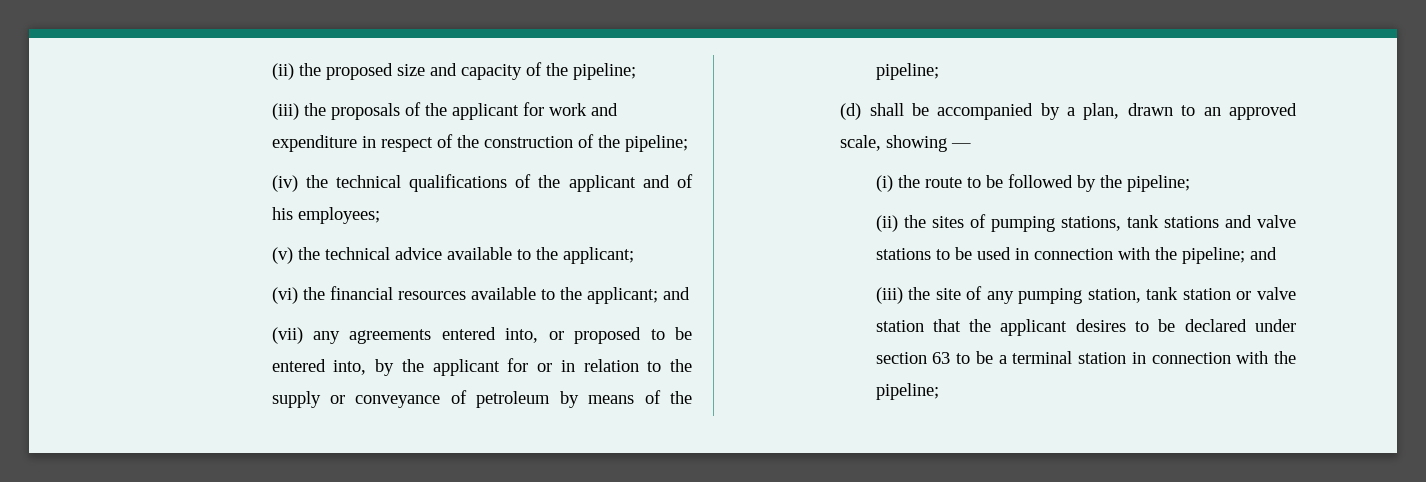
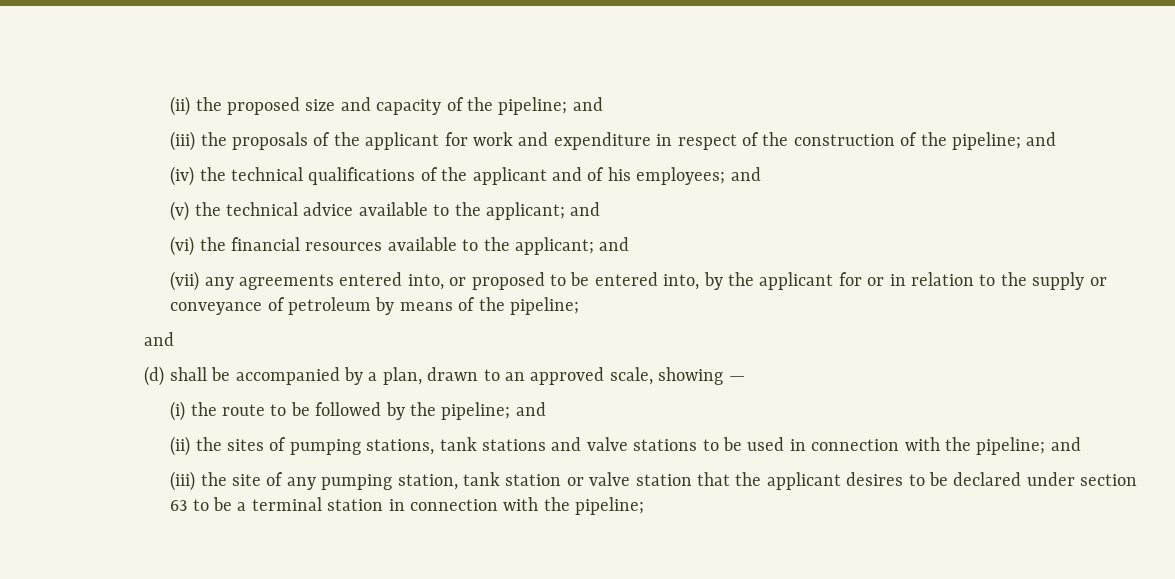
(636, 71) none -> [572,97,603,111] and
(688, 143) none -> [1026,132,1057,146] and
(380, 215) none -> [730,167,761,181] and
(634, 255) none -> [570,202,601,216] and
(939, 71) none -> [144,332,175,346] // and
(1190, 183) none -> [515,402,546,416] and

